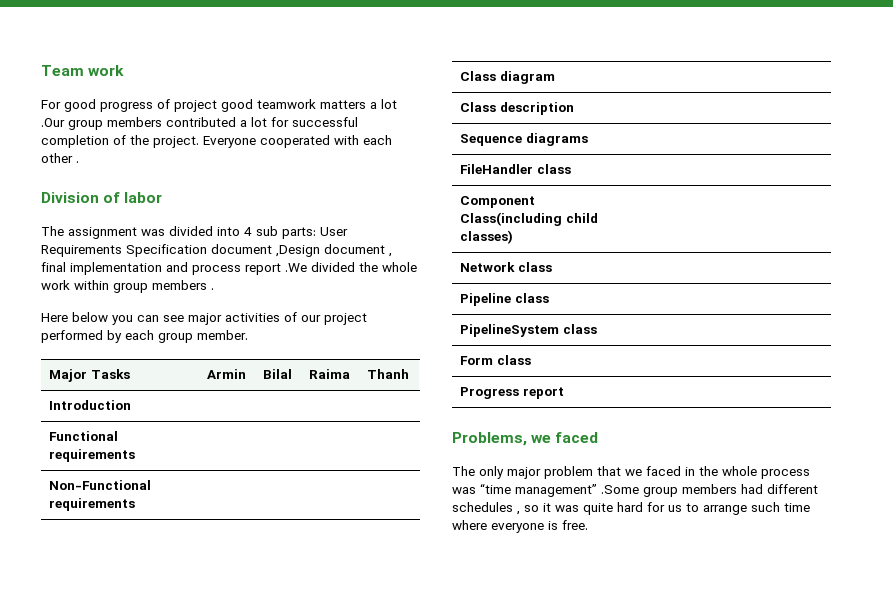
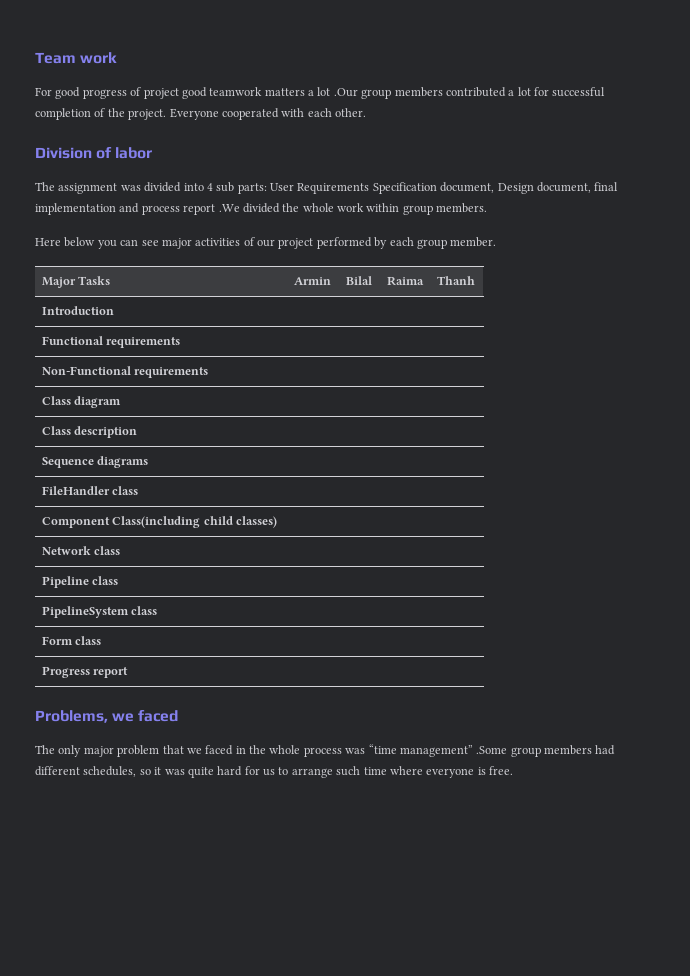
[41,153,79,163] other . -> [335,108,366,117] other.
[211,244,392,257] document ,Design document , -> [440,182,591,194] document, Design document,
[152,280,214,290] members . -> [436,203,488,213] members.
[452,502,520,515] schedules , -> [83,766,137,777] schedules,

